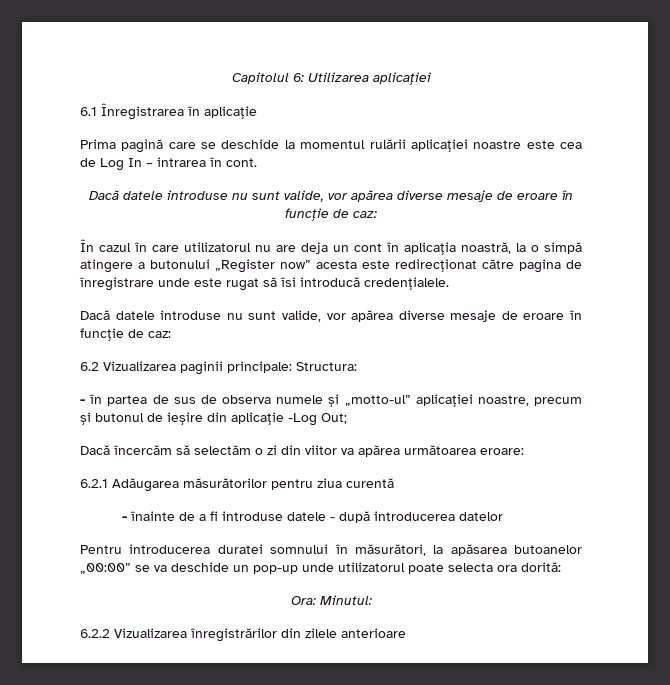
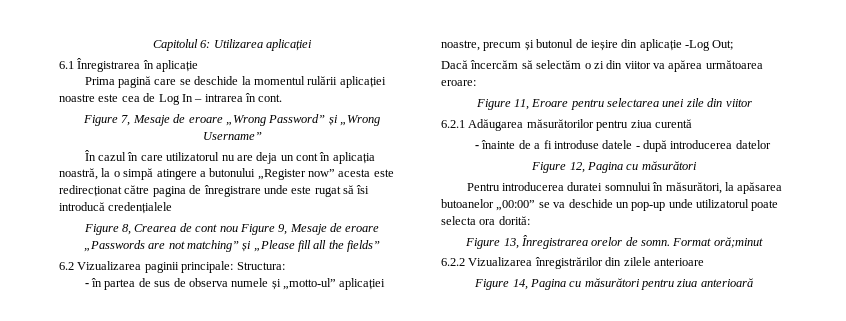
[89,190,573,202] [285,208,377,221] Dacă datele introduse nu sunt valide, vor apărea diverse mesaje de eroare în funcție de caz: -> [83,114,380,126] [202,132,262,140] Figure 7, Mesaje de eroare „Wrong Password” și „Wrong Username”
[364,277,449,290] [80,310,582,322] [80,328,171,341] credențialele. // Dacă datele introduse nu sunt valide, vor apărea diverse mesaje de eroare în funcție de caz: -> [108,202,173,214] [83,223,380,235] [83,240,381,252] credențialele // Figure 8, Crearea de cont nou Figure 9, Mesaje de eroare „Passwords are not matching” și „Please fill all the fields”
(524, 451) none -> [475,98,752,110] // Figure 11, Eroare pentru selectarea unei zile din viitor
(504, 516) none -> [531,161,697,173] // Figure 12, Pagina cu măsurători
[290,595,372,605] Ora: Minutul: -> [465,235,763,249] Figure 13, Înregistrarea orelor de somn. Format oră;minut
(406, 633) none -> [474,278,753,290] // Figure 14, Pagina cu măsurători pentru ziua anterioară

